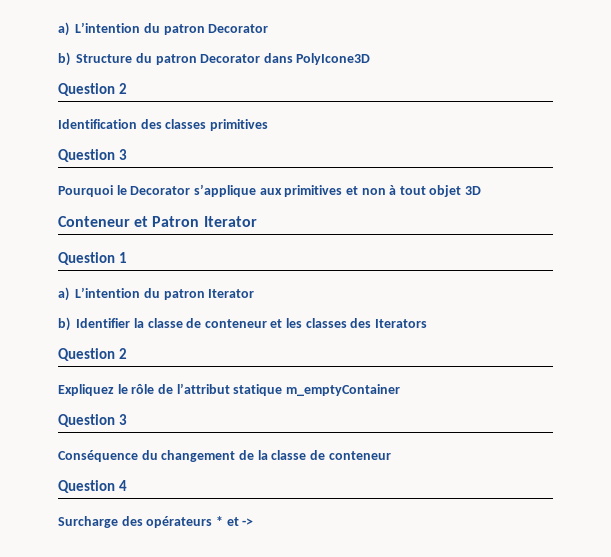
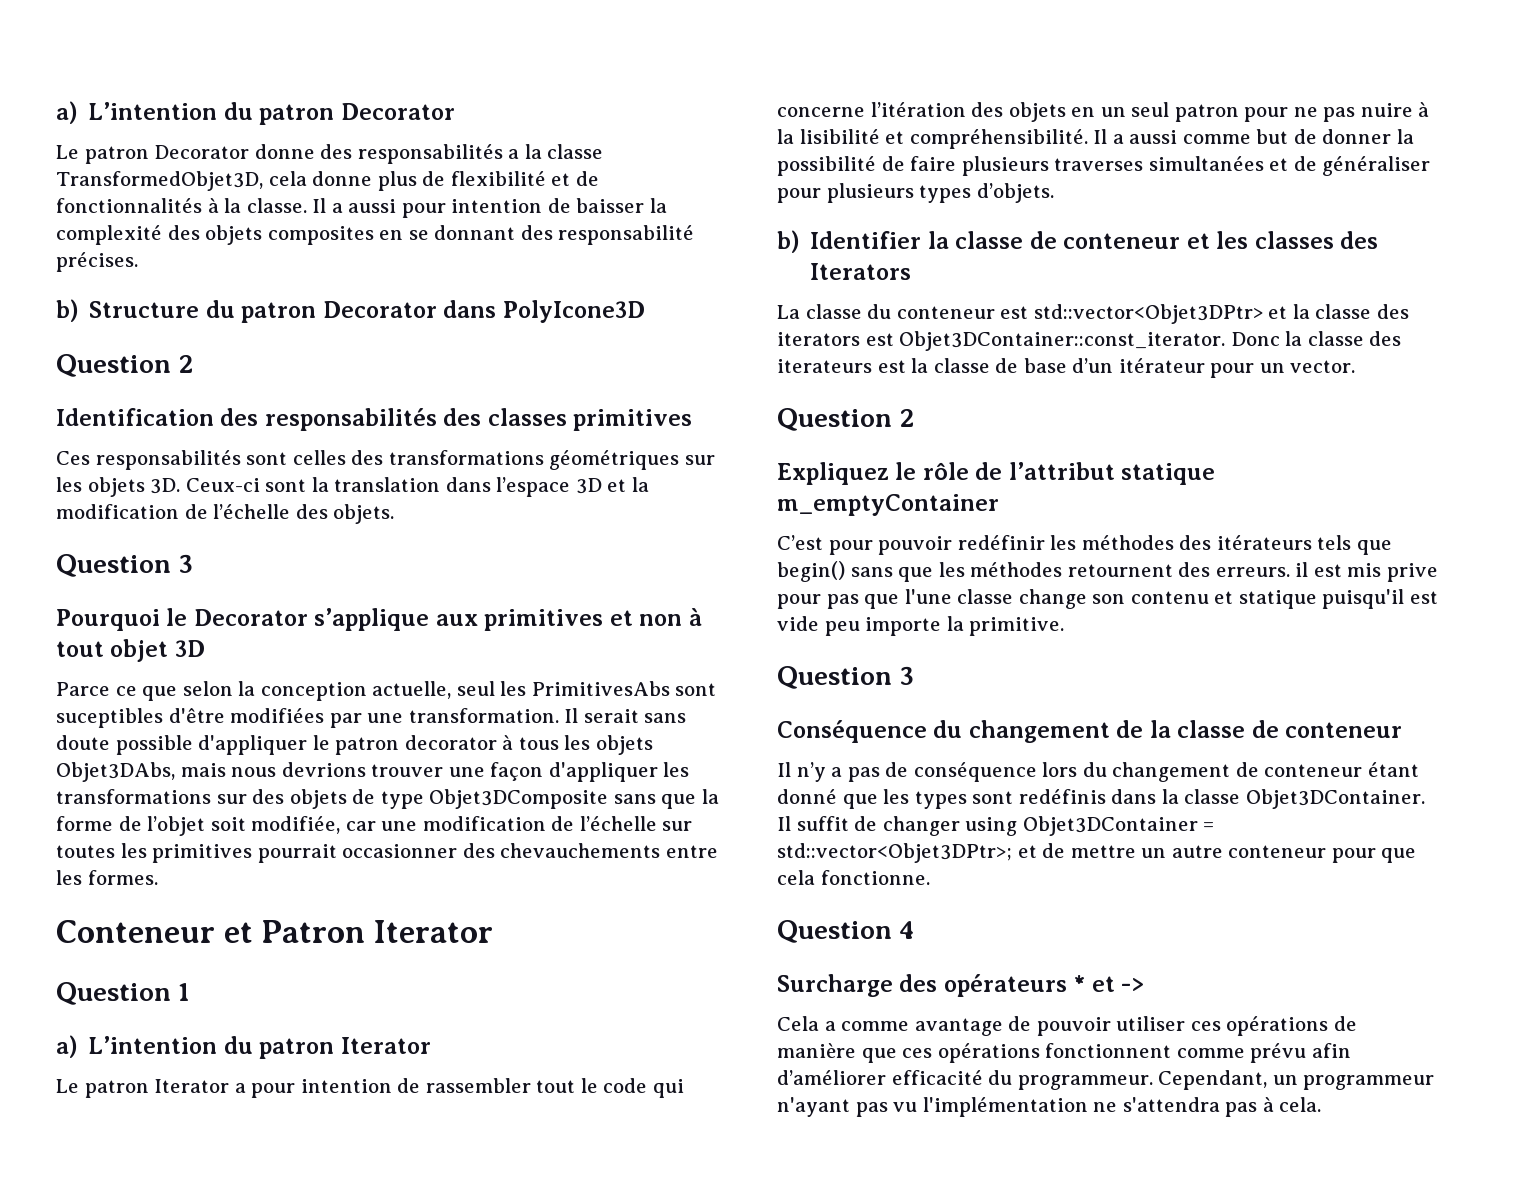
(269, 28) none -> [56,144,604,164] [56,171,599,191] [56,198,667,218] [56,225,695,245] [56,252,138,272] // Le patron Decorator donne des responsabilités a la classe TransformedObjet3D, cela donne plus de flexibilité et de fonctionnalités à la classe. Il a aussi pour intention de baisser la complexité des objets composites en se donnant des responsabilité précises.
(162, 124) none -> [264,408,482,431] responsabilités des
(268, 125) none -> [56,450,715,470] [56,477,649,497] [56,504,395,524] // Ces responsabilités sont celles des transformations géométriques sur les objets 3D. Ceux-ci sont la translation dans l’espace 3D et la modification de l’échelle des objets.
(482, 190) none -> [56,681,717,701] [56,708,687,728] [56,735,653,755] [56,762,690,782] [56,789,719,809] [56,816,693,836] [56,843,718,863] [56,870,158,885] // Parce ce que selon la conception actuelle, seul les PrimitivesAbs sont suceptibles d'être modifiées par une transformation. Il serait sans doute possible d'appliquer le patron decorator à tous les objets Objet3DAbs, mais nous devrions trouver une façon d'appliquer les transformations sur des objets de type Objet3DComposite sans que la forme de l’objet soit modifiée, car une modification de l’échelle sur toutes les primitives pourrait occasionner des chevauchements entre les formes.
(255, 293) none -> [56,1078,684,1098] [777,102,1430,122] [777,129,1414,149] [777,156,1431,176] [777,183,1054,203] // Le patron Iterator a pour intention de rassembler tout le code qui concerne l’itération des objets en un seul patron pour ne pas nuire à la lisibilité et compréhensibilité. Il a aussi comme but de donner la possibilité de faire plusieurs traverses simultanées et de généraliser pour plusieurs types d’objets.
(428, 323) none -> [777,304,1409,324] [777,331,1402,351] [777,358,1356,378] // La classe du conteneur est std::vector<Objet3DPtr> et la classe des iterators est Objet3DContainer::const_iterator. Donc la classe des iterateurs est la classe de base d’un itérateur pour un vector.
(400, 390) none -> [777,535,1392,555] [777,561,1438,582] [777,589,1438,609] [777,616,1065,636] // C’est pour pouvoir redéfinir les méthodes des itérateurs tels que begin() sans que les méthodes retournent des erreurs. il est mis prive pour pas que l'une classe change son contenu et statique puisqu'il est vide peu importe la primitive.
(391, 455) none -> [777,762,1419,782] [777,789,1425,809] [777,816,1215,836] [777,843,1417,863] [777,870,930,885] // Il n’y a pas de conséquence lors du changement de conteneur étant donné que les types sont redéfinis dans la classe Objet3DContainer. Il suffit de changer using Objet3DContainer = std::vector<Objet3DPtr>; et de mettre un autre conteneur pour que cela fonctionne.
(254, 522) none -> [777,1016,1357,1036] [777,1043,1351,1063] [777,1070,1435,1090] [777,1097,1322,1117] // Cela a comme avantage de pouvoir utiliser ces opérations de manière que ces opérations fonctionnent comme prévu afin d’améliorer efficacité du programmeur. Cependant, un programmeur n'ayant pas vu l'implémentation ne s'attendra pas à cela.

